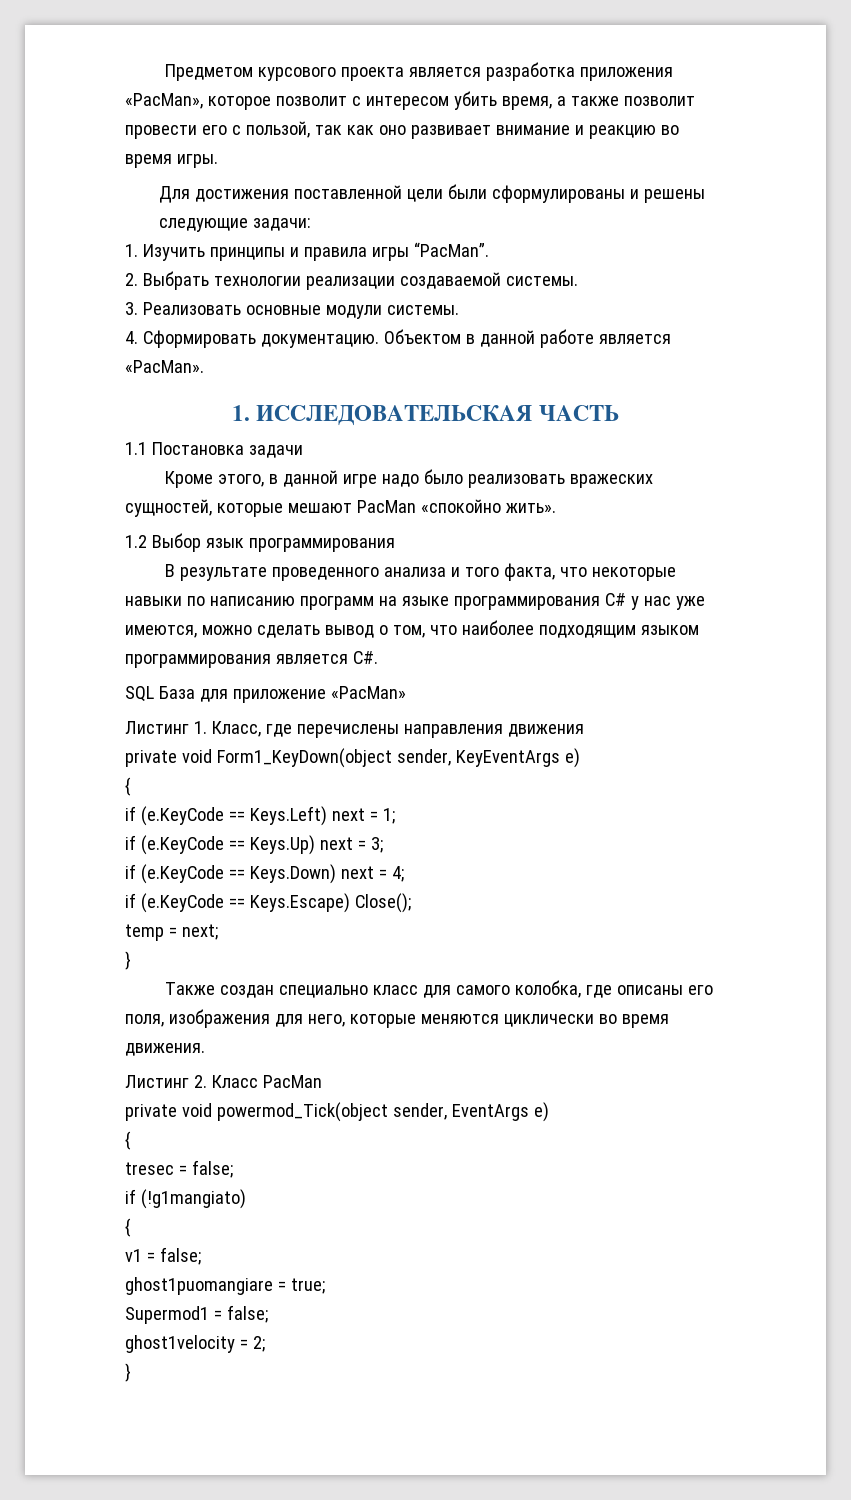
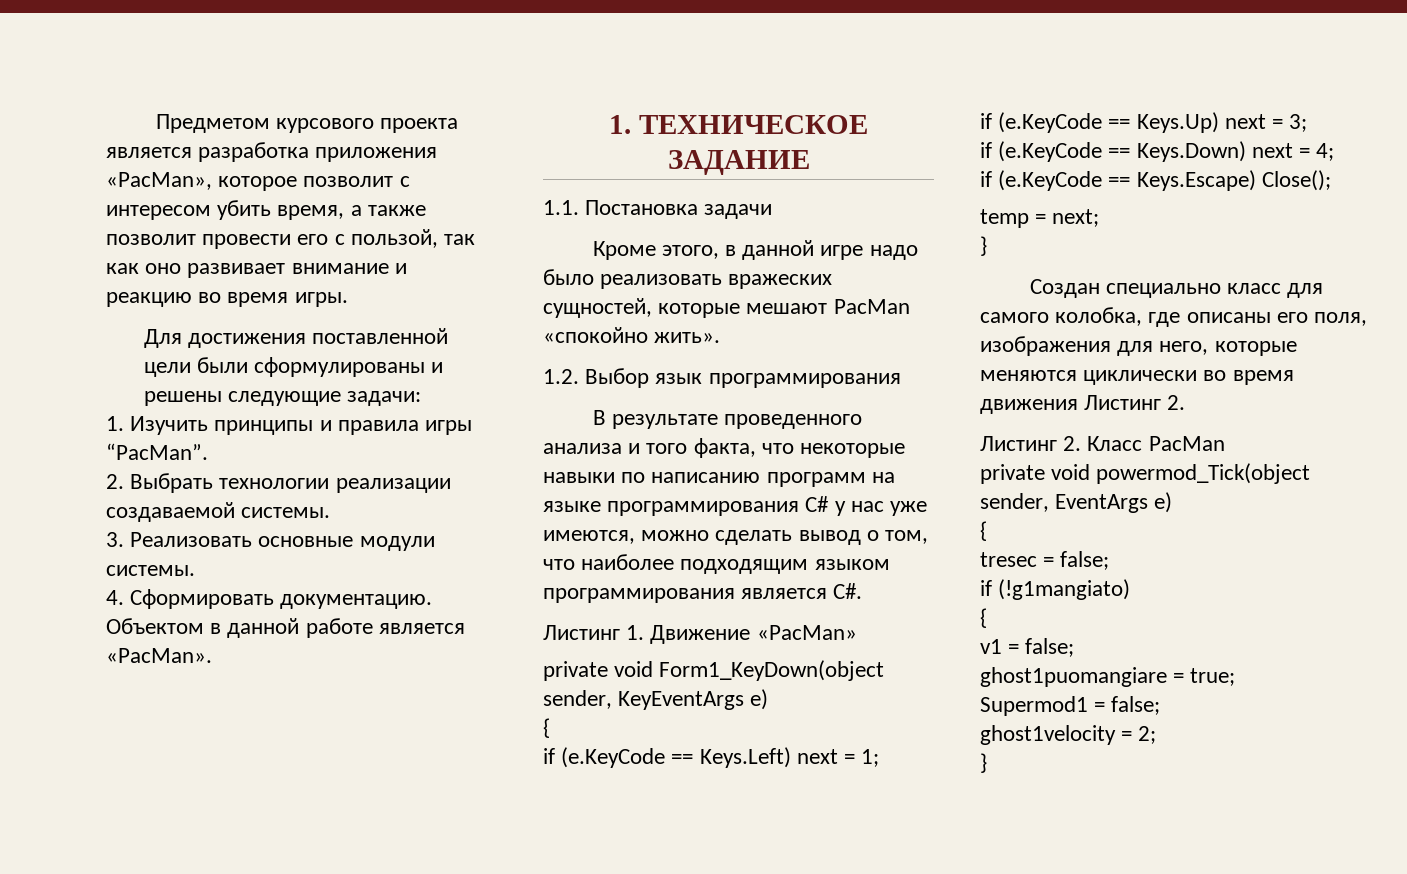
[256,405,620,426] [125,442,147,455] ИССЛЕДОВАТЕЛЬСКАЯ ЧАСТЬ // 1.1 -> [638,115,868,134] [667,150,810,175] [543,200,579,215] ТЕХНИЧЕСКОЕ ЗАДАНИЕ // 1.1.
[125,535,147,548] 1.2 -> [543,369,579,384] 1.2.
[125,686,406,703] [125,721,584,738] SQL База для приложение «PacMan» // Листинг 1. Класс, где перечислены направления движения -> [543,625,857,644] Листинг 1. Движение «PacMan»
[165,982,275,998] Также создан -> [1029,279,1100,298] Создан
[125,1043,205,1056] движения. -> [980,395,1186,414] движения Листинг 2.

